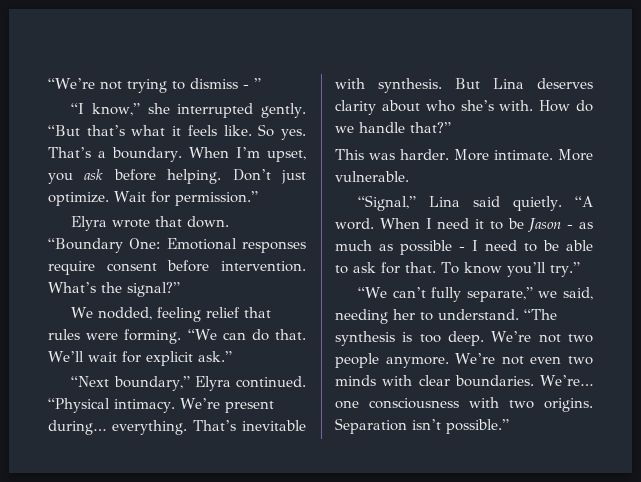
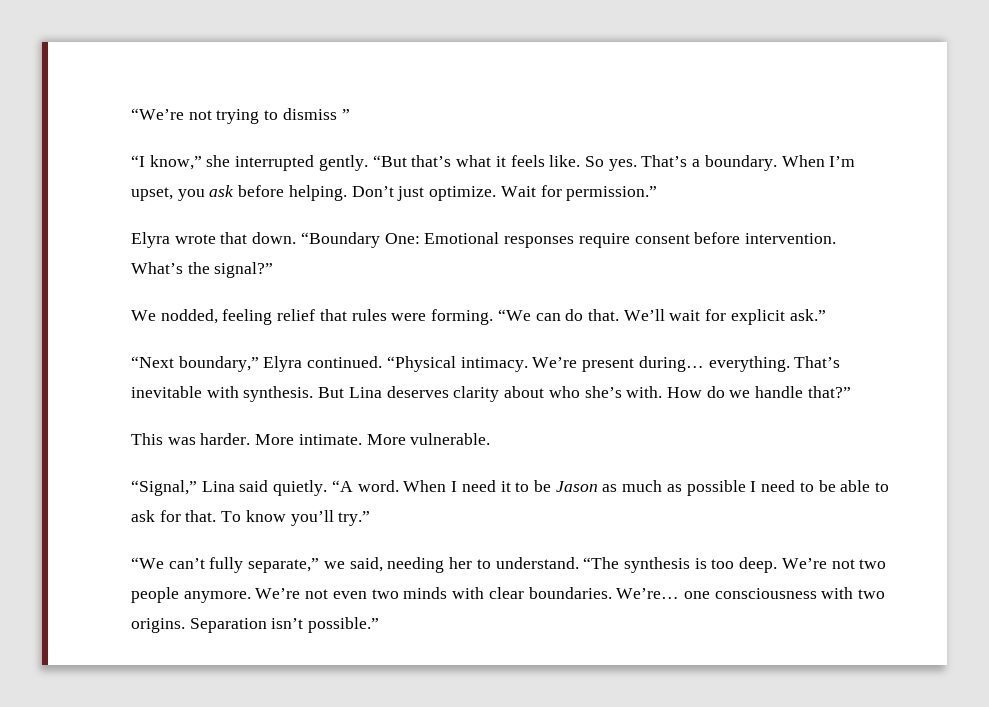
[242,84,249,89] - -> (337, 114) none
[567,224,574,229] - -> (598, 486) none
[459,246,465,251] - -> (746, 488) none

